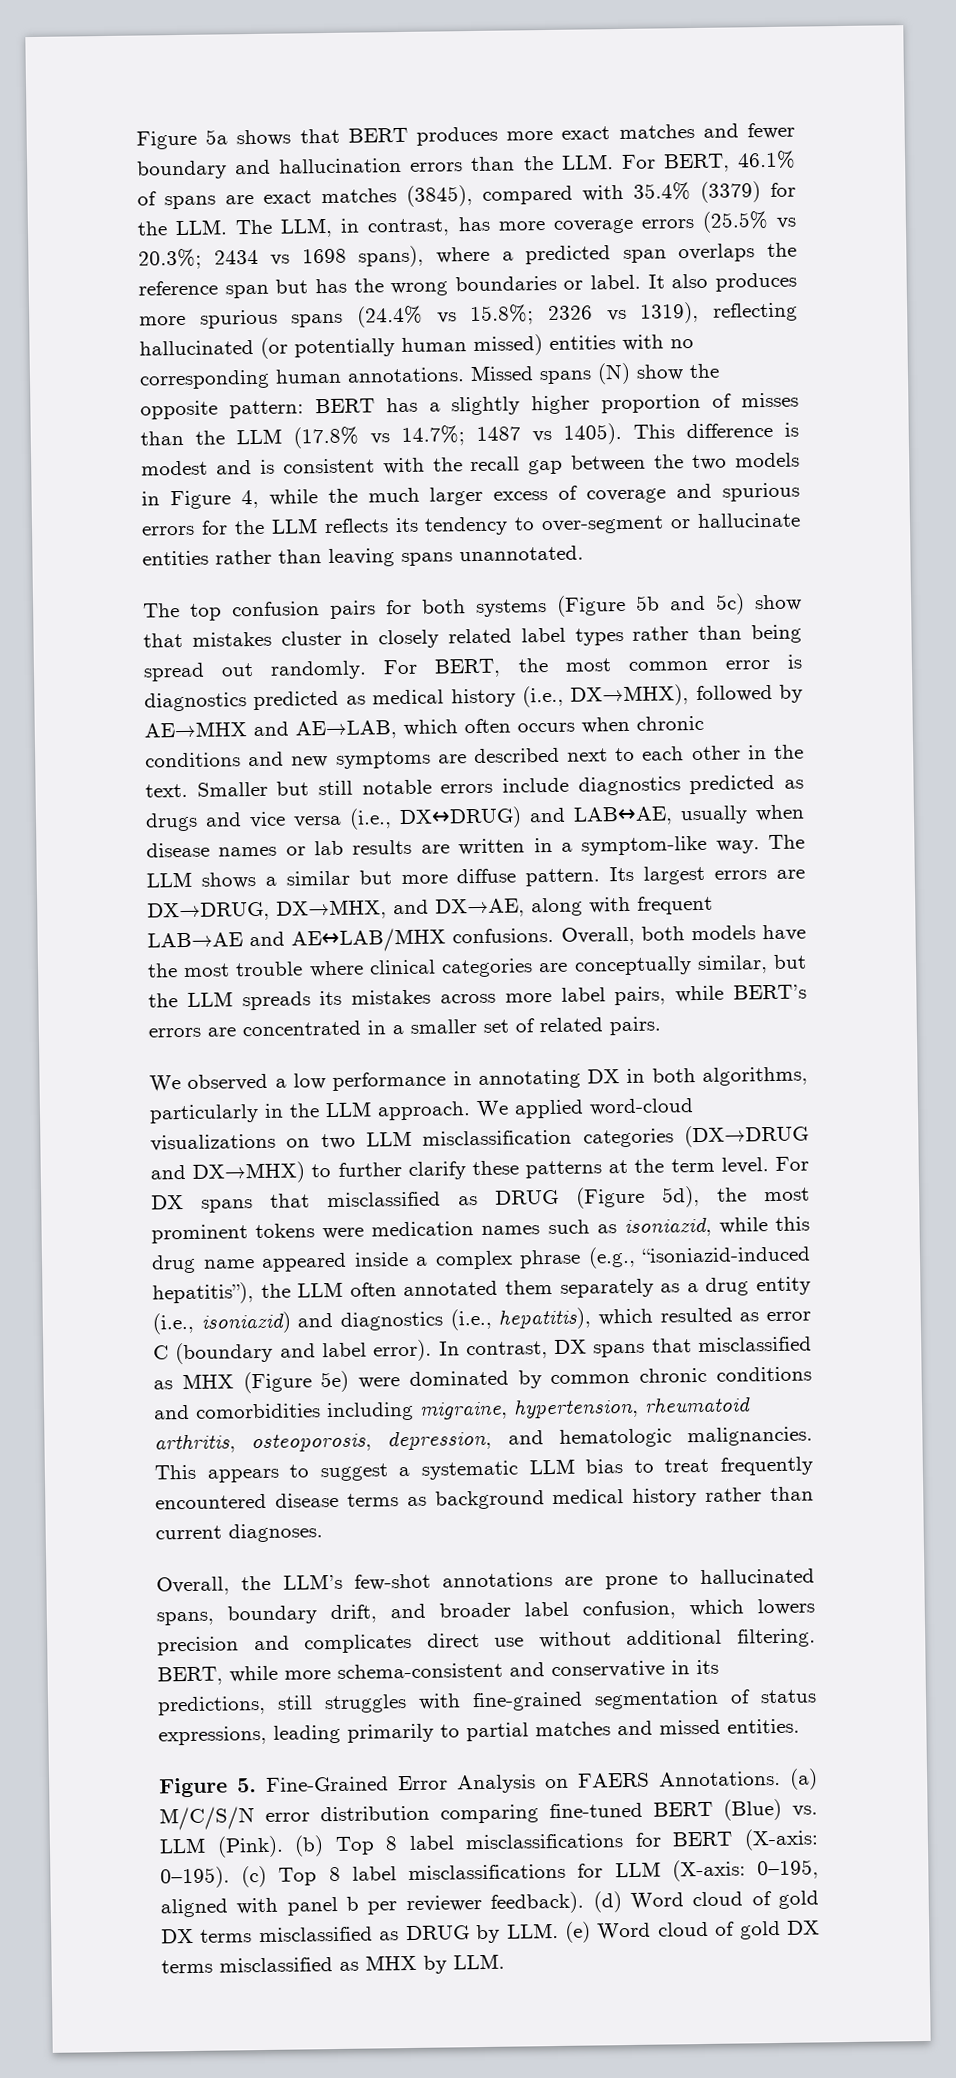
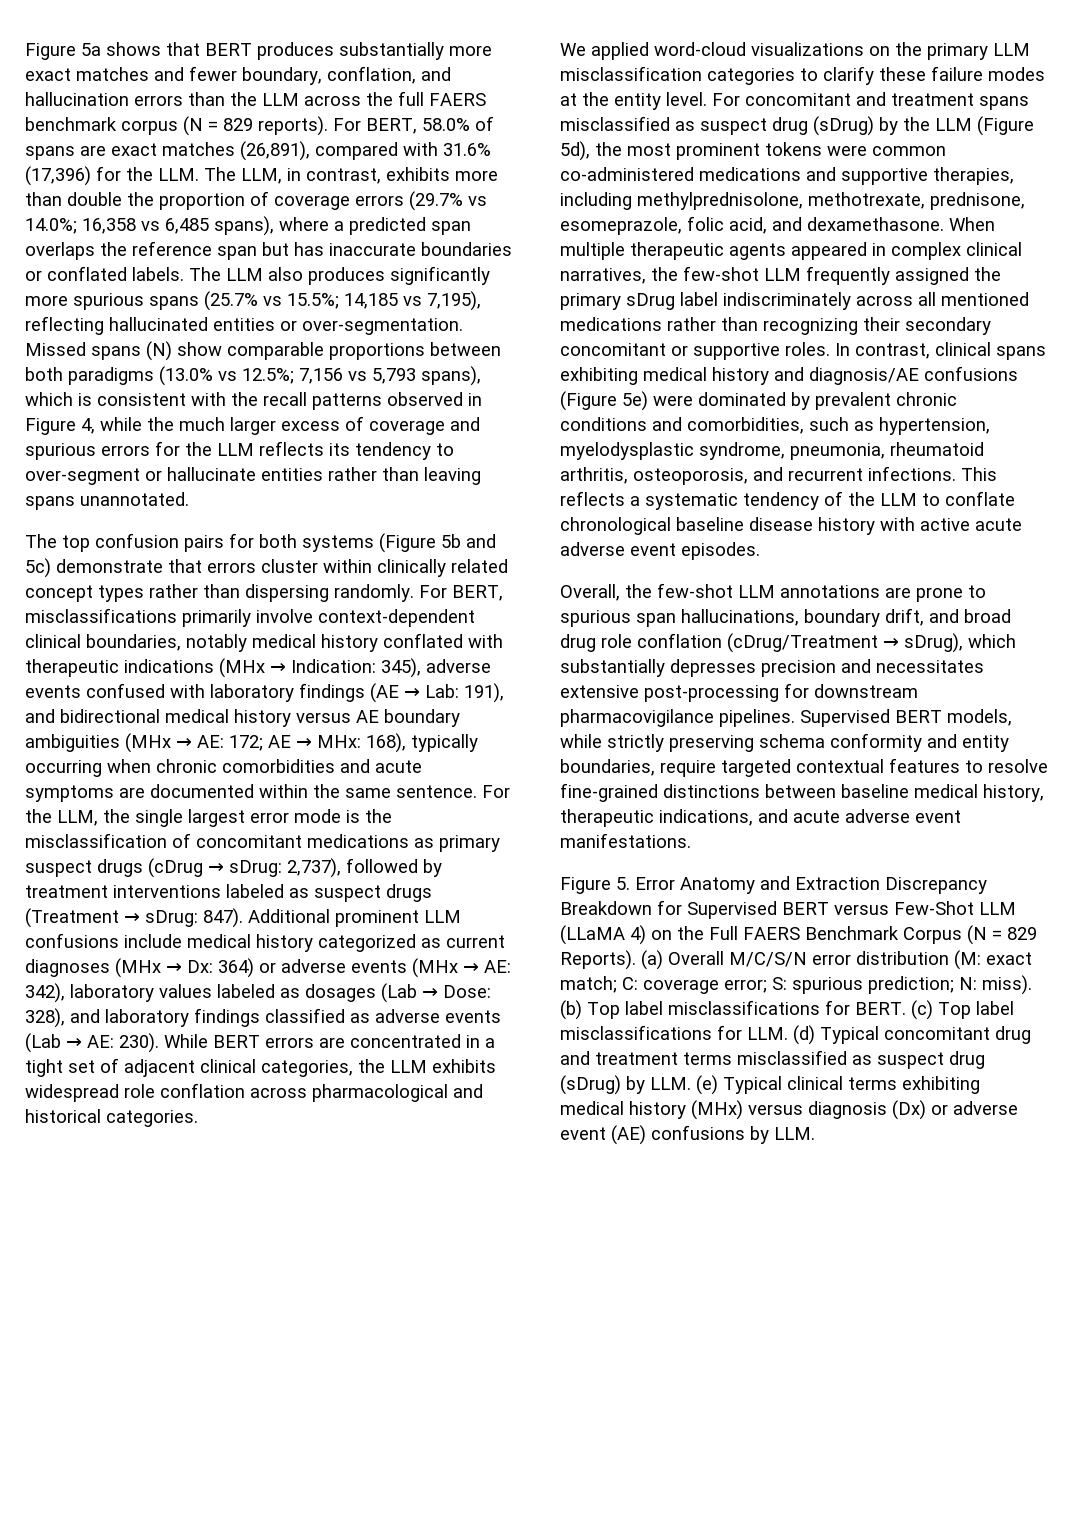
(498, 136) none -> [339,42,444,60] substantially
[137,160,227,180] boundary -> [242,66,416,85] boundary, conflation,
[560,150,796,173] LLM. For BERT, 46.1% -> [262,91,486,106] [25,116,470,136] LLM across the full FAERS benchmark corpus (N = 829 reports). For BERT, 58.0%
[406,184,473,207] (3845), -> [240,141,310,161] (26,891),
[633,181,761,203] 35.4% (3379) -> [443,143,491,156] [25,166,91,186] 31.6% (17,396)
[457,210,796,234] [138,248,347,270] has more coverage errors (25.5% vs 20.3%; 2434 vs 1698 -> [386,167,498,181] [25,191,487,211] [25,218,209,234] exhibits more than double the proportion of coverage errors (29.7% vs 14.0%; 16,358 vs 6,485
[353,274,665,297] the wrong boundaries or label. It -> [329,242,512,256] [25,266,263,281] inaccurate boundaries or conflated labels. The LLM
(797, 282) none -> [390,266,490,285] significantly
[357,301,799,328] [139,334,694,359] [139,362,720,390] [140,392,800,420] [140,422,799,449] [141,460,252,476] (24.4% vs 15.8%; 2326 vs 1319), reflecting hallucinated (or potentially human missed) entities with no corresponding human annotations. Missed spans (N) show the opposite pattern: BERT has a slightly higher proportion of misses than the LLM (17.8% vs 14.7%; 1487 vs 1405). This difference is modest and -> [204,291,481,311] [25,316,463,335] [25,341,501,361] [25,366,481,386] [25,392,73,406] (25.7% vs 15.5%; 14,185 vs 7,195), reflecting hallucinated entities or over-segmentation. Missed spans (N) show comparable proportions between both paradigms (13.0% vs 12.5%; 7,156 vs 5,793 spans), which
[528,452,800,475] gap between the two models -> [312,392,463,410] patterns observed
[754,594,802,612] [143,624,802,649] [143,654,802,682] [144,684,803,712] [144,715,704,740] [145,744,804,769] [145,774,804,798] [145,804,805,832] [146,834,806,858] [146,865,805,889] [147,895,713,922] [147,924,806,953] [147,954,807,978] [148,984,807,1011] show that mistakes cluster in closely related label types rather than being spread out randomly. For BERT, the most common error is diagnostics predicted as medical history (i.e., DX→MHX), followed by AE→MHX and AE→LAB, which often occurs when chronic conditions and new symptoms are described next to each other in the text. Smaller but still notable errors include diagnostics predicted as drugs and vice versa (i.e., DX↔DRUG) and LAB↔AE, usually when disease names or lab results are written in a symptom-like way. The LLM shows a similar but more diffuse pattern. Its largest errors are DX→DRUG, DX→MHX, and DX→AE, along with frequent LAB→AE and AE↔LAB/MHX confusions. Overall, both models have the most trouble where clinical categories are conceptually similar, but the LLM spreads its mistakes across more label pairs, while BERT’s -> [56,559,508,577] [25,584,503,602] [25,608,475,627] [25,633,503,652] [25,658,491,678] [25,683,504,703] [25,709,460,727] [25,733,478,753] [25,759,422,777] [25,784,510,802] [25,809,392,827] [25,833,500,852] [25,858,442,878] [25,884,432,902] [25,908,461,928] [25,933,505,952] [25,958,511,978] [25,983,491,1003] [25,1008,501,1028] [25,1033,260,1053] demonstrate that errors cluster within clinically related concept types rather than dispersing randomly. For BERT, misclassifications primarily involve context-dependent clinical boundaries, notably medical history conflated with therapeutic indications (MHx → Indication: 345), adverse events confused with laboratory findings (AE → Lab: 191), and bidirectional medical history versus AE boundary ambiguities (MHx → AE: 172; AE → MHx: 168), typically occurring when chronic comorbidities and acute symptoms are documented within the same sentence. For the LLM, the single largest error mode is the misclassification of concomitant medications as primary suspect drugs (cDrug → sDrug: 2,737), followed by treatment interventions labeled as suspect drugs (Treatment → sDrug: 847). Additional prominent LLM confusions include medical history categorized as current diagnoses (MHx → Dx: 364) or adverse events (MHx → AE: 342), laboratory values labeled as dosages (Lab → Dose: 328), and laboratory findings classified as adverse events (Lab → AE: 230). While BERT
[410,1019,477,1034] smaller -> [25,1059,63,1077] tight
[539,1016,661,1036] [149,1066,808,1092] [149,1101,471,1124] related pairs. // We observed a low performance in annotating DX in both algorithms, particularly in the LLM approach. -> [124,1059,496,1077] [25,1083,483,1102] [25,1109,198,1127] adjacent clinical categories, the LLM exhibits widespread role conflation across pharmacological and historical categories. //
[320,1133,356,1150] two -> [895,42,988,60] the primary
[684,1124,809,1148] [150,1160,603,1184] (DX→DRUG and DX→MHX) to further clarify these patterns -> [800,66,1045,85] to clarify these failure modes
[670,1158,715,1173] term -> [614,93,661,110] entity
[151,1189,559,1213] DX spans that misclassified as DRUG -> [745,92,1029,110] [560,116,972,136] concomitant and treatment spans misclassified as suspect drug (sDrug) by the LLM
[371,1216,810,1238] [151,1246,811,1274] [152,1276,812,1305] [152,1307,811,1335] [153,1336,812,1365] [153,1373,234,1390] medication names such as isoniazid, while this drug name appeared inside a complex phrase (e.g., “isoniazid-induced hepatitis”), the LLM often annotated them separately as a drug entity (i.e., isoniazid) and diagnostics (i.e., hepatitis), which resulted as error C (boundary and label error). In contrast, DX spans that misclassified as MHX -> [872,146,946,156] [560,167,1014,185] [560,192,1025,210] [560,216,995,235] [560,242,1022,260] [560,266,1001,285] [560,292,1029,310] [560,317,991,335] [560,342,1046,360] [560,366,1018,385] common co-administered medications and supportive therapies, including methylprednisolone, methotrexate, prednisone, esomeprazole, folic acid, and dexamethasone. When multiple therapeutic agents appeared in complex clinical narratives, the few-shot LLM frequently assigned the primary sDrug label indiscriminately across all mentioned medications rather than recognizing their secondary concomitant or supportive roles. In contrast, clinical spans exhibiting medical history and diagnosis/AE confusions
[550,1366,812,1385] [153,1396,751,1422] [154,1426,813,1454] [154,1456,814,1483] [155,1486,814,1510] [155,1523,323,1543] common chronic conditions and comorbidities including migraine, hypertension, rheumatoid arthritis, osteoporosis, depression, and hematologic malignancies. This appears to suggest a systematic LLM bias to treat frequently encountered disease terms as background medical history rather than current diagnoses. -> [815,392,957,410] [560,417,990,435] [560,442,984,460] [560,466,997,485] [560,491,1015,510] [560,517,1022,535] [560,542,760,560] prevalent chronic conditions and comorbidities, such as hypertension, myelodysplastic syndrome, pneumonia, rheumatoid arthritis, osteoporosis, and recurrent infections. This reflects a systematic tendency of the LLM to conflate chronological baseline disease history with active acute adverse event episodes.
[282,1573,431,1591] LLM’s few-shot -> [657,583,775,598] few-shot LLM
[700,1568,815,1585] [156,1598,815,1626] [157,1628,816,1656] [157,1659,719,1686] [157,1689,817,1716] [158,1718,800,1746] [159,1768,818,1798] [159,1798,818,1831] [159,1835,284,1858] hallucinated spans, boundary drift, and broader label confusion, which lowers precision and complicates direct use without additional filtering. BERT, while more schema-consistent and conservative in its predictions, still struggles with fine-grained segmentation of status expressions, leading primarily to partial matches and missed entities. // Figure 5. Fine-Grained Error Analysis on FAERS Annotations. (a) M/C/S/N error distribution comparing fine-tuned BERT (Blue) vs. LLM (Pink). -> [560,608,1011,627] [560,633,1016,653] [560,659,984,677] [560,683,918,702] [560,709,1012,727] [560,733,1009,752] [560,758,1048,777] [560,783,1044,802] [560,809,961,827] [560,833,691,848] [560,876,987,894] [560,900,1016,919] [560,925,1037,945] [560,950,1032,970] [560,975,1032,995] spurious span hallucinations, boundary drift, and broad drug role conflation (cDrug/Treatment → sDrug), which substantially depresses precision and necessitates extensive post-processing for downstream pharmacovigilance pipelines. Supervised BERT models, while strictly preserving schema conformity and entity boundaries, require targeted contextual features to resolve fine-grained distinctions between baseline medical history, therapeutic indications, and acute adverse event manifestations. // Figure 5. Error Anatomy and Extraction Discrepancy Breakdown for Supervised BERT versus Few-Shot LLM (LLaMA 4) on the Full FAERS Benchmark Corpus (N = 829 Reports). (a) Overall M/C/S/N error distribution (M: exact match; C: coverage error; S: spurious prediction; N: miss).
[385,1828,819,1851] [160,1866,230,1889] 8 label misclassifications for BERT (X-axis: 0–195). -> [625,1000,906,1015] label misclassifications for BERT.
[328,1859,819,1882] [160,1890,820,1918] [161,1920,820,1944] [161,1954,417,1974] 8 label misclassifications for LLM (X-axis: 0–195, aligned with panel b per reviewer feedback). (d) Word cloud of gold DX terms misclassified as DRUG by LLM. (e) Word cloud of gold DX terms misclassified as MHX -> [976,1001,1014,1015] [560,1025,1031,1045] [560,1050,985,1069] [560,1075,980,1095] [560,1100,1018,1120] [560,1125,745,1145] label misclassifications for LLM. (d) Typical concomitant drug and treatment terms misclassified as suspect drug (sDrug) by LLM. (e) Typical clinical terms exhibiting medical history (MHx) versus diagnosis (Dx) or adverse event (AE) confusions

